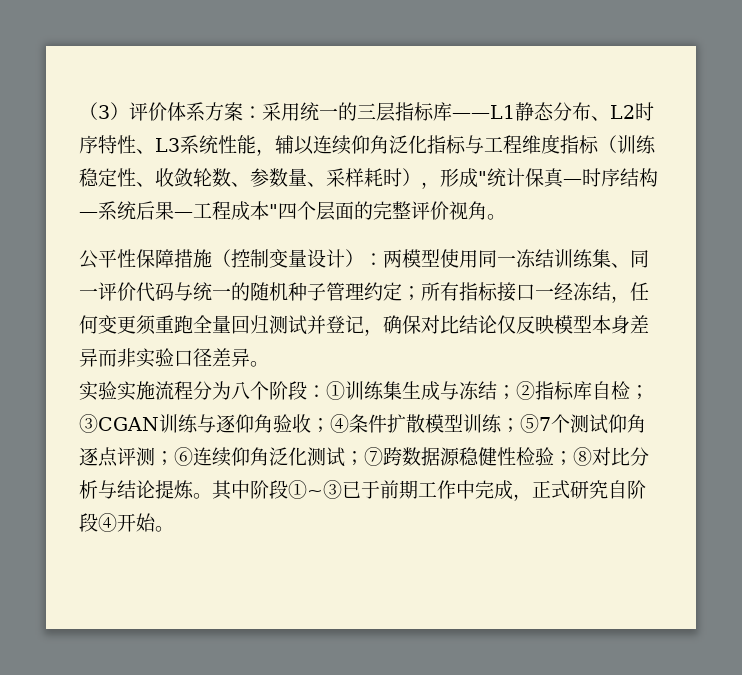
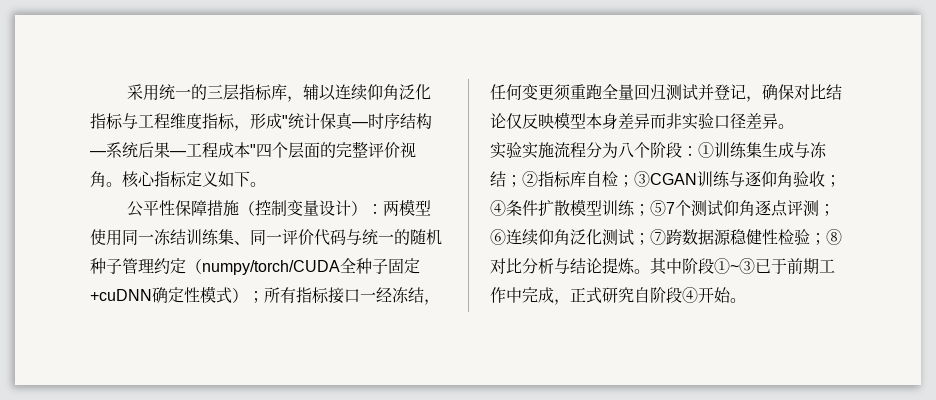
[79,102,262,121] （3）评价体系方案： -> (127, 92) none
[452,102,654,121] [79,135,256,154] ——L1静态分布、L2时序特性、L3系统性能 -> (288, 92) none
[598,135,656,154] [79,168,421,187] （训练稳定性、收敛轮数、参数量、采样耗时） -> (235, 121) none
(506, 217) none -> [122,171,266,188] 核心指标定义如下。
(402, 291) none -> [186,258,420,275] [90,286,248,303] （numpy/torch/CUDA全种子固定+cuDNN确定性模式）

